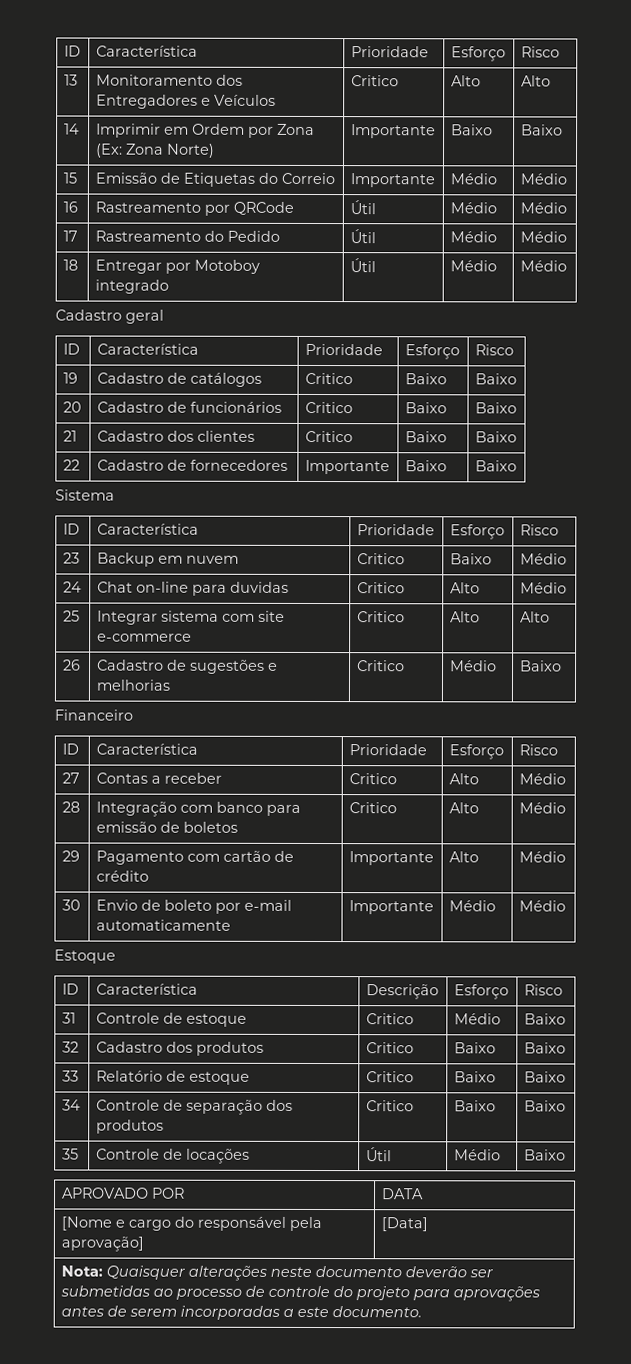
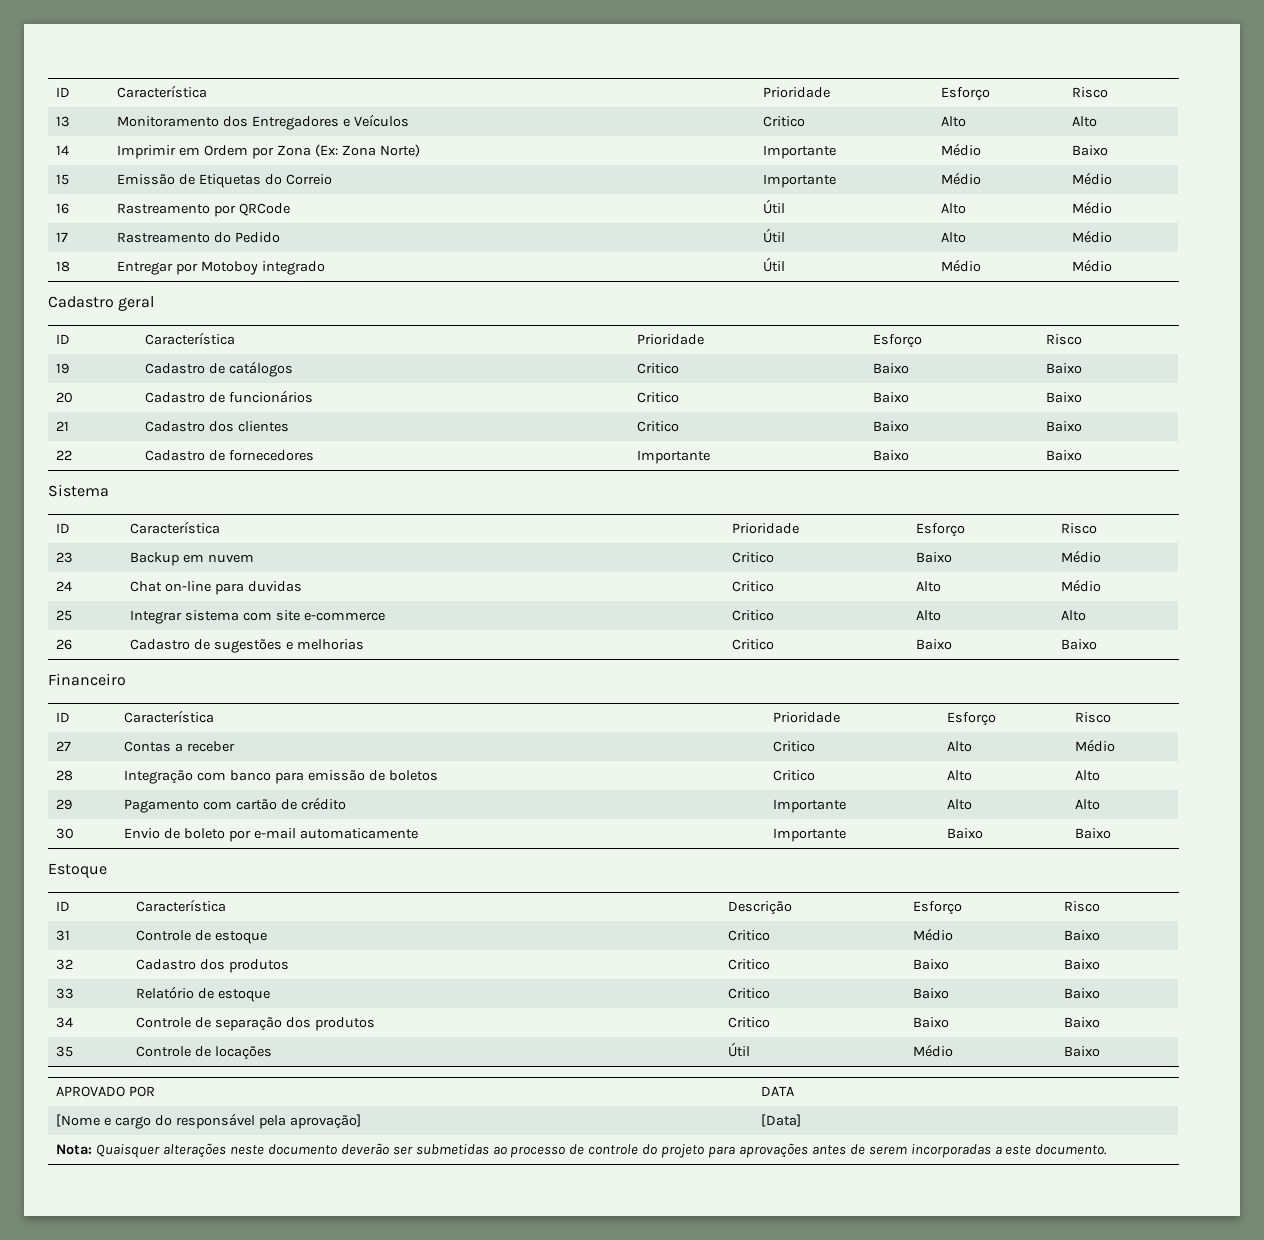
[450,124,493,136] Baixo -> [941,143,982,156] Médio
[449,202,497,214] Médio -> [941,203,967,214] Alto
[449,231,497,243] Médio -> [941,232,967,243] Alto
[449,660,497,672] Médio -> [916,639,953,650] Baixo
[518,802,566,814] Médio -> [1075,770,1101,781] Alto
[518,851,566,863] Médio -> [1075,799,1101,810] Alto
[448,900,496,912] [518,900,566,912] Médio | Médio -> [947,828,984,839] [1075,828,1112,839] Baixo | Baixo

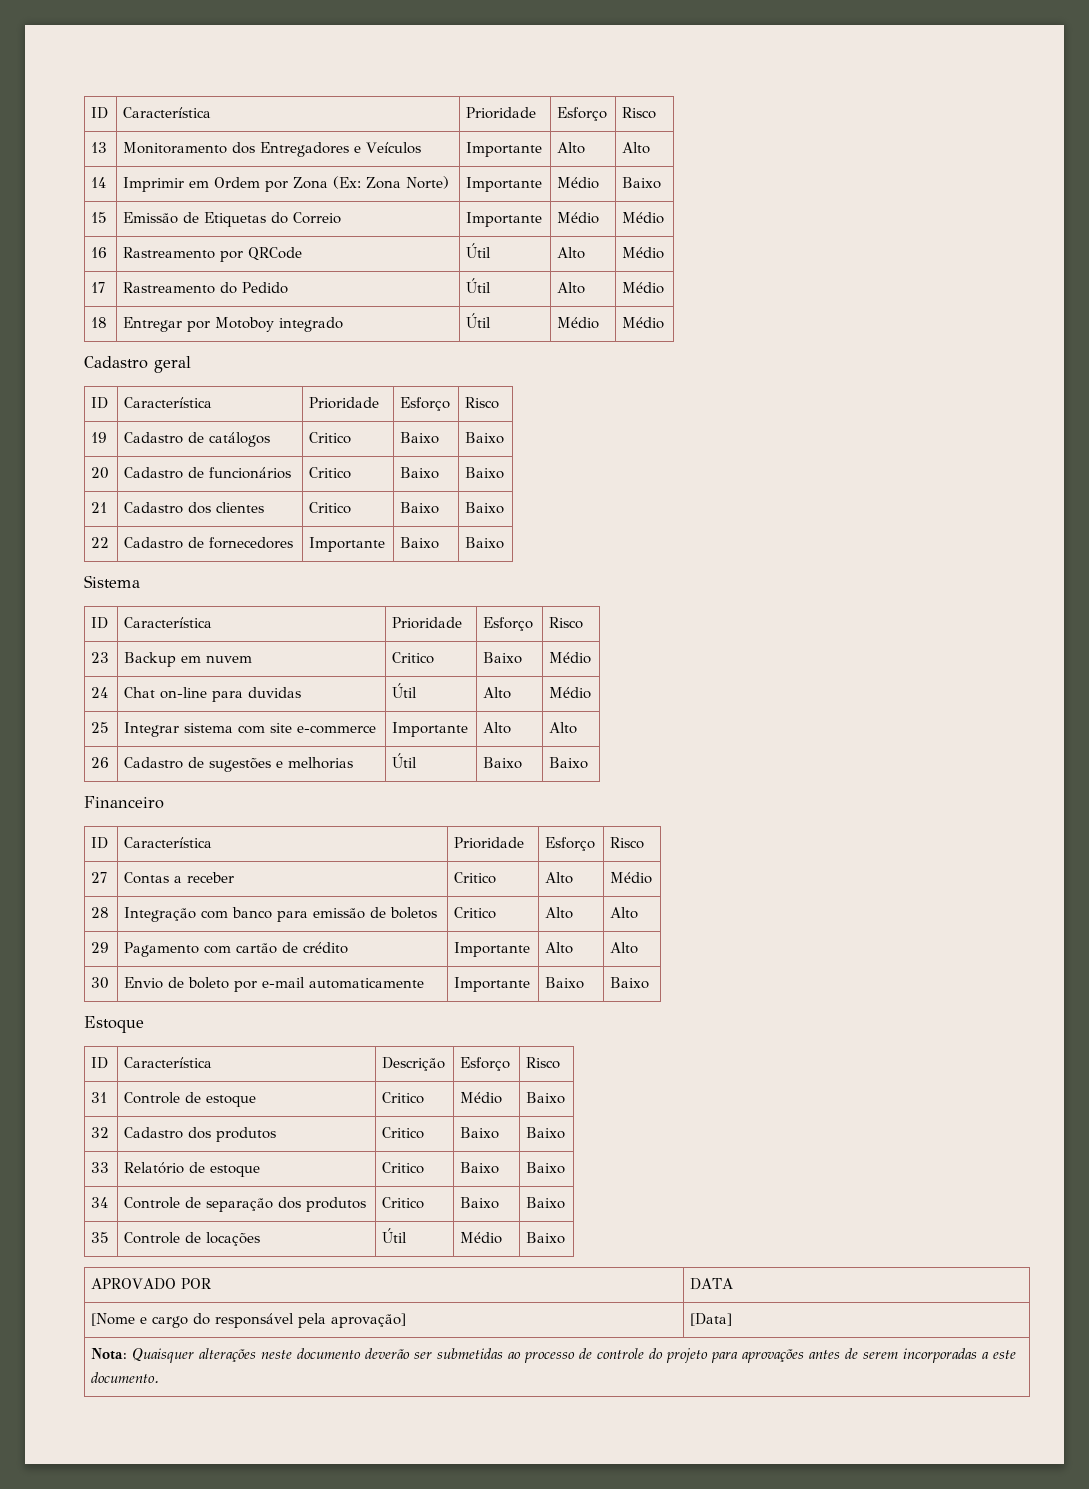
[763,116,806,127] Critico -> [466,142,543,157] Importante
[732,581,775,592] Critico -> [392,683,418,698] Útil
[732,610,775,621] Critico -> [392,722,469,737] Importante
[732,639,775,650] Critico -> [392,753,418,768] Útil

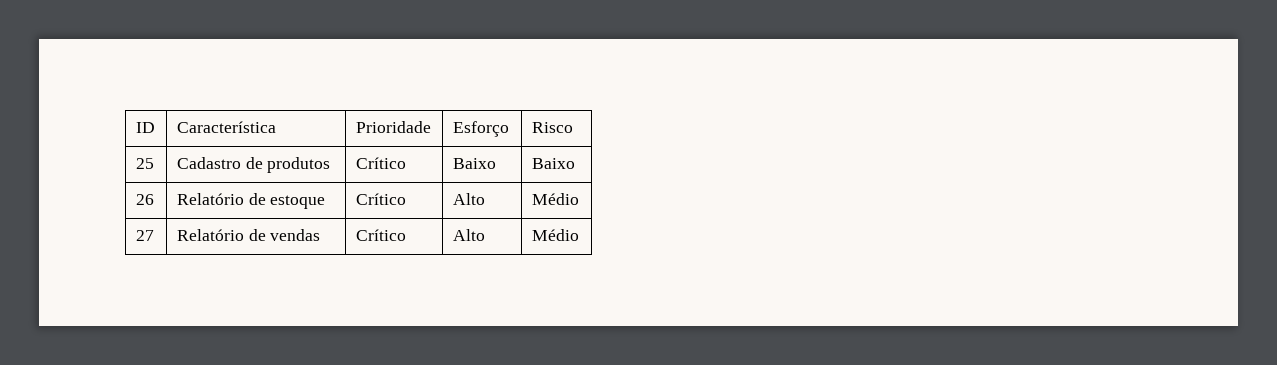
[91,107,109,119] [123,107,212,118] [466,107,537,119] [557,107,608,121] [622,107,657,119] [91,142,108,153] [123,142,422,157] [466,142,543,157] [557,142,586,154] [622,142,651,154] [91,177,107,188] [123,176,450,192] [466,177,543,192] [557,177,600,189] [622,177,662,189] [91,212,108,223] [123,212,342,227] [466,212,543,227] [557,212,600,224] [622,212,665,224] [91,247,108,258] [123,247,303,262] [466,243,492,258] [557,247,586,259] [622,247,665,259] [91,282,106,293] [123,282,289,294] [466,278,492,293] [557,282,586,294] [622,282,665,294] [91,317,108,328] [123,317,344,332] [466,313,492,328] [557,317,600,329] [622,317,665,329] [84,356,191,373] [91,397,109,409] [124,397,213,408] [309,397,380,409] [400,397,451,411] [465,397,500,409] [91,432,108,443] [124,432,271,447] [309,432,352,444] [400,432,440,444] [465,432,505,444] [91,467,110,479] [124,467,292,479] [309,467,352,479] [400,467,440,479] [465,467,505,479] [91,502,108,513] [124,502,265,514] [309,502,352,514] [400,502,440,514] [465,502,505,514] [91,537,110,548] [124,537,294,549] [309,537,386,552] [400,537,440,549] [465,537,505,549] [84,575,140,588] [91,617,109,629] [124,617,213,628] [392,617,463,629] [483,617,534,631] [549,617,584,629] [91,652,110,663] [124,652,253,667] [392,652,435,664] [483,652,523,664] [549,652,592,664] [91,687,109,698] [124,687,302,702] [392,683,418,698] [483,687,512,699] [549,687,592,699] [91,722,110,733] [124,722,377,737] [392,722,469,737] [483,722,512,734] [549,722,578,734] [91,757,110,768] [124,757,354,772] [392,753,418,768] [483,757,523,769] [549,757,589,769] [84,796,164,809] [91,837,109,849] [124,837,213,848] [454,837,525,849] [545,837,596,851] [610,837,645,849] [91,872,108,883] [124,872,235,884] [454,872,497,884] [545,872,574,884] [610,872,653,884] [91,907,110,918] [124,907,438,922] [454,907,497,919] [545,907,574,919] [610,907,639,919] [91,942,110,953] [124,942,349,957] [454,942,531,957] [545,942,574,954] [610,942,639,954] [91,977,110,989] [124,977,425,992] [454,977,531,992] [545,977,585,989] [610,977,650,989] [84,1016,144,1033] [91,1057,109,1069] [124,1057,213,1068] [382,1057,446,1071] [460,1057,511,1071] [526,1057,561,1069] [91,1092,108,1103] [124,1092,257,1107] [382,1092,425,1104] [460,1092,503,1104] [526,1092,566,1104] [91,1127,110,1138] [124,1127,277,1142] [382,1127,425,1139] [460,1127,500,1139] [526,1127,566,1139] [91,1162,110,1173] [124,1162,261,1177] [382,1162,425,1174] [460,1162,500,1174] [526,1162,566,1174] [91,1197,109,1208] [124,1197,367,1212] [382,1197,425,1209] [460,1197,500,1209] [526,1197,566,1209] [91,1232,110,1243] [124,1232,261,1246] [382,1228,408,1243] [460,1232,503,1244] [526,1232,566,1244] [91,1278,212,1290] [690,1278,734,1290] [91,1313,407,1328] [690,1313,733,1326] [91,1348,1017,1363] [91,1372,160,1383] ID | Característica | Prioridade | Esforço | Risco // 13 | Monitoramento dos Entregadores e Veículos | Importante | Alto | Alto // 14 | Imprimir em Ordem por Zona (Ex: Zona Norte) | Importante | Médio | Baixo // 15 | Emissão de Etiquetas do Correio | Importante | Médio | Médio // 16 | Rastreamento por QRCode | Útil | Alto | Médio // 17 | Rastreamento do Pedido | Útil | Alto | Médio // 18 | Entregar por Motoboy integrado | Útil | Médio | Médio // Cadastro geral // ID | Característica | Prioridade | Esforço | Risco // 19 | Cadastro de catálogos | Critico | Baixo | Baixo // 20 | Cadastro de funcionários | Critico | Baixo | Baixo // 21 | Cadastro dos clientes | Critico | Baixo | Baixo // 22 | Cadastro de fornecedores | Importante | Baixo | Baixo // Sistema // ID | Característica | Prioridade | Esforço | Risco // 23 | Backup em nuvem | Critico | Baixo | Médio // 24 | Chat on-line para duvidas | Útil | Alto | Médio // 25 | Integrar sistema com site e-commerce | Importante | Alto | Alto // 26 | Cadastro de sugestões e melhorias | Útil | Baixo | Baixo // Financeiro // ID | Característica | Prioridade | Esforço | Risco // 27 | Contas a receber | Critico | Alto | Médio // 28 | Integração com banco para emissão de boletos | Critico | Alto | Alto // 29 | Pagamento com cartão de crédito | Importante | Alto | Alto // 30 | Envio de boleto por e-mail automaticamente | Importante | Baixo | Baixo // Estoque // ID | Característica | Descrição | Esforço | Risco // 31 | Controle de estoque | Critico | Médio | Baixo // 32 | Cadastro dos produtos | Critico | Baixo | Baixo // 33 | Relatório de estoque | Critico | Baixo | Baixo // 34 | Controle de separação dos produtos | Critico | Baixo | Baixo // 35 | Controle de locações | Útil | Médio | Baixo // APROVADO POR | DATA // [Nome e cargo do responsável pela aprovação] | [Data] // Nota: Quaisquer alterações neste documento deverão ser submetidas ao processo de controle do projeto para aprovações antes de serem incorporadas a este documento. -> [135,122,155,133] [176,121,276,133] [355,121,431,133] [452,121,509,137] [531,122,573,133] [135,158,154,169] [176,157,331,173] [355,157,406,169] [452,158,496,169] [531,158,575,169] [135,194,154,205] [176,193,326,209] [355,193,406,205] [452,193,485,205] [531,193,579,205] [135,230,154,241] [176,229,321,241] [355,229,406,241] [452,229,485,241] [531,229,579,241] ID | Característica | Prioridade | Esforço | Risco // 25 | Cadastro de produtos | Crítico | Baixo | Baixo // 26 | Relatório de estoque | Crítico | Alto | Médio // 27 | Relatório de vendas | Crítico | Alto | Médio

